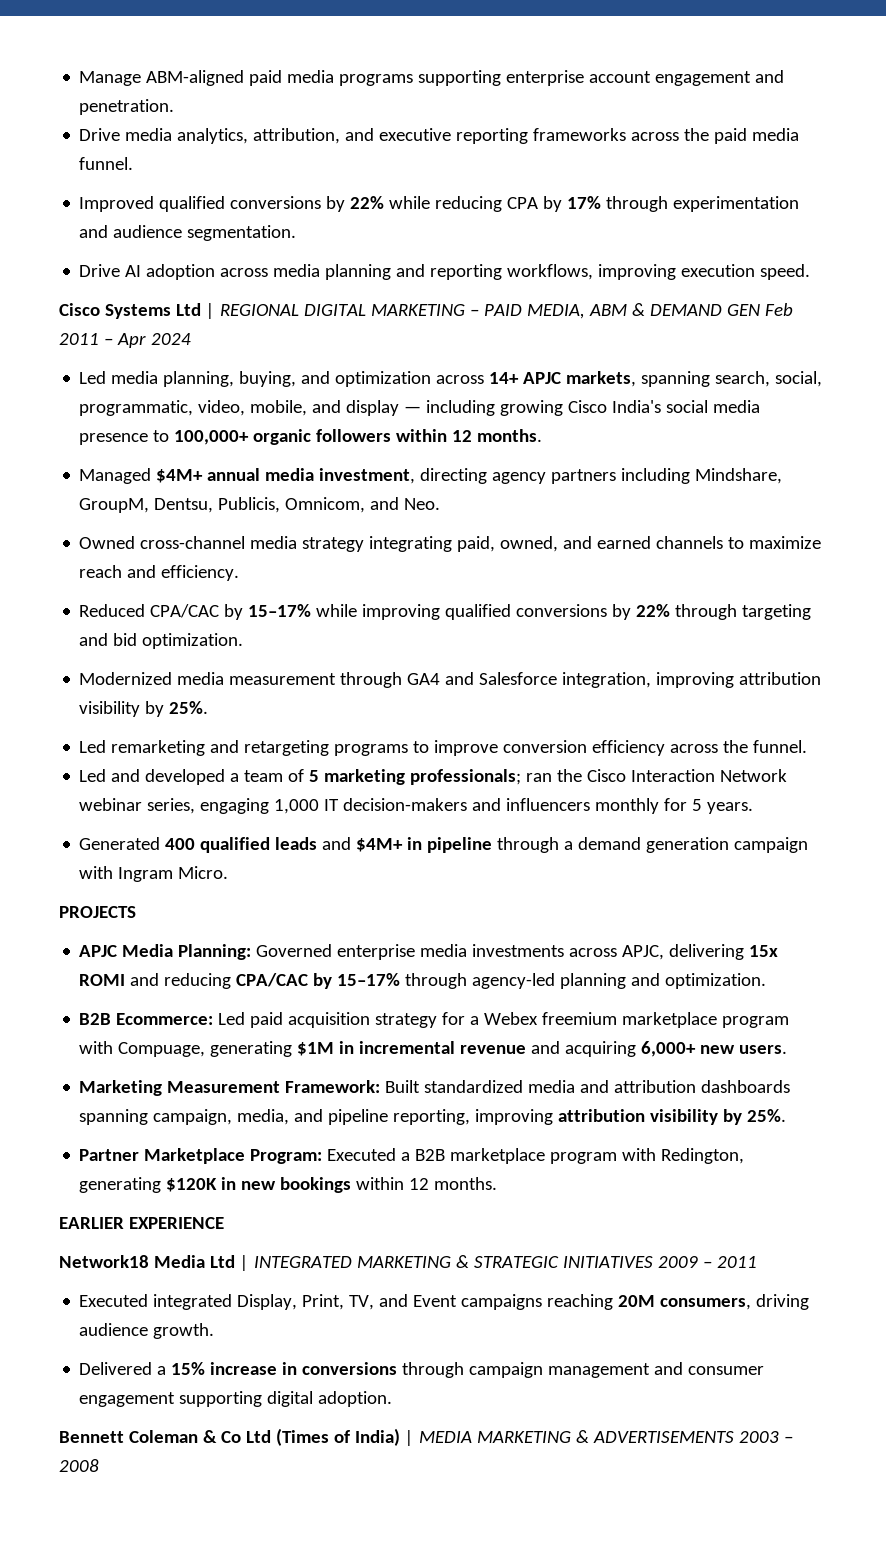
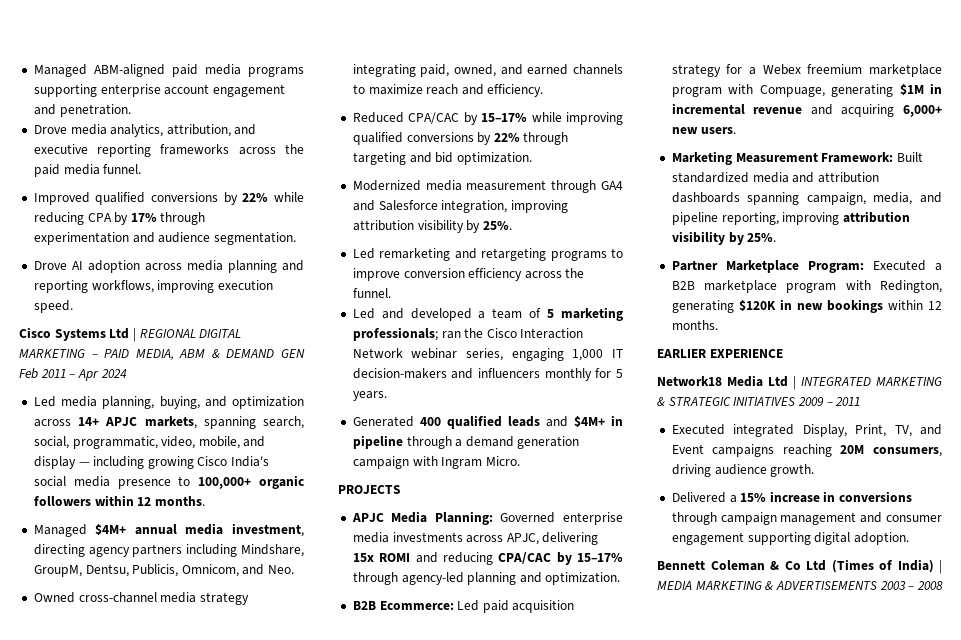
[79,71,142,86] Manage -> [33,64,87,77] Managed
[79,128,121,141] Drive -> [33,125,67,134] Drove
[79,264,121,277] Drive -> [33,261,67,270] Drove

